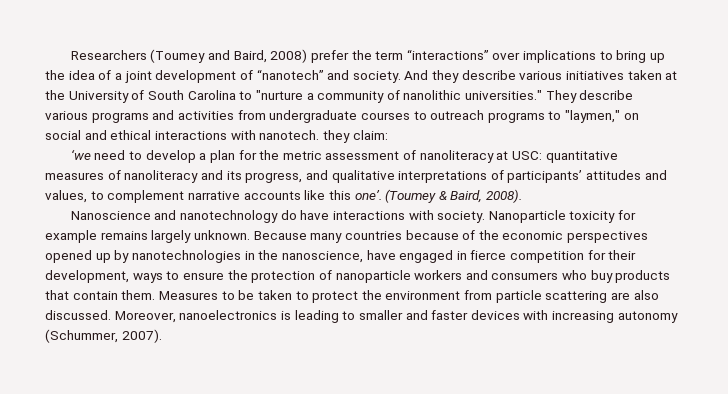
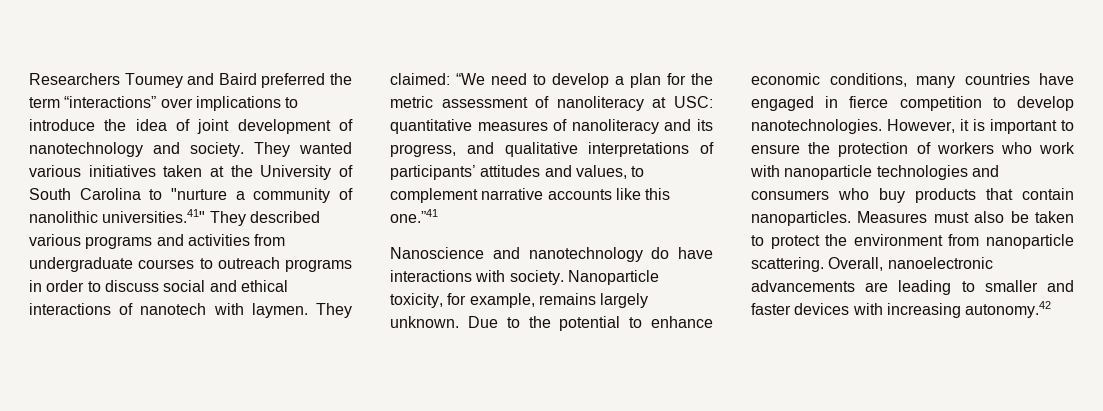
[150,49,349,63] (Toumey and Baird, 2008) prefer -> [124,73,326,88] Toumey and Baird preferred
[616,50,666,63] bring up -> [29,119,95,131] introduce
[114,73,122,80] a -> (190, 125) none
[256,69,324,80] “nanotech” -> [29,142,143,157] nanotechnology
[404,70,516,83] And they describe -> [254,142,352,157] They wanted
[465,90,634,103] universities." They describe -> [102,209,320,226] universities.41" They described
[548,110,639,123] [45,130,388,143] [70,149,91,160] to "laymen," on social and ethical interactions with nanotech. they claim: // ‘we -> [29,280,288,292] [29,303,352,318] [390,73,485,85] in order to discuss social and ethical interactions of nanotech with laymen. They claimed: “We
[354,189,523,203] one’. (Toumey & Baird, 2008). -> [390,209,438,223] one.”41
[569,210,637,223] [45,230,649,243] [45,250,363,263] toxicity for example remains largely unknown. Because many countries because of the economic perspectives opened up by nanotechnologies in the nanoscience, -> [390,293,649,308] [390,316,713,331] [751,73,1030,88] toxicity, for example, remains largely unknown. Due to the potential to enhance economic conditions, many countries
[587,250,637,260] [45,270,163,283] for their development, ways -> [992,96,1074,111] [751,119,1057,134] to develop nanotechnologies. However, it is important
[335,270,463,283] nanoparticle workers -> [936,142,1075,154] [750,165,968,180] workers who work with nanoparticle technologies
[121,290,235,300] them. Measures to -> [751,211,1005,226] nanoparticles. Measures must also
[495,290,659,303] [45,310,291,323] particle scattering are also discussed. Moreover, nanoelectronics is -> [986,234,1074,249] [751,257,993,272] [751,280,889,292] nanoparticle scattering. Overall, nanoelectronic advancements are
[617,311,678,323] [45,329,162,343] autonomy (Schummer, 2007). -> [965,301,1052,318] autonomy.42

